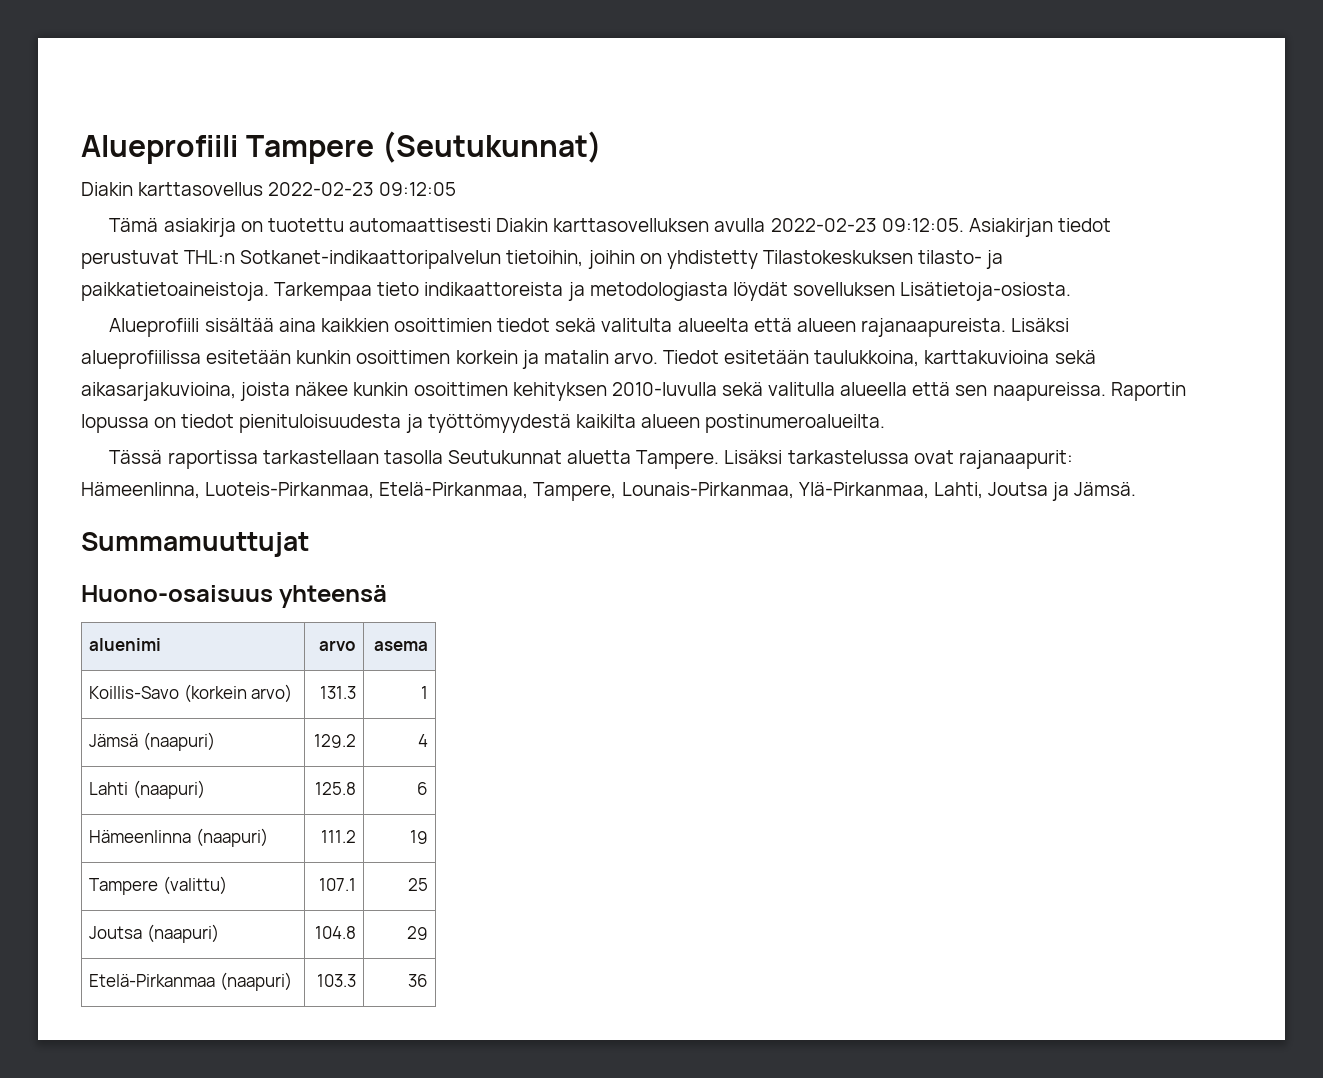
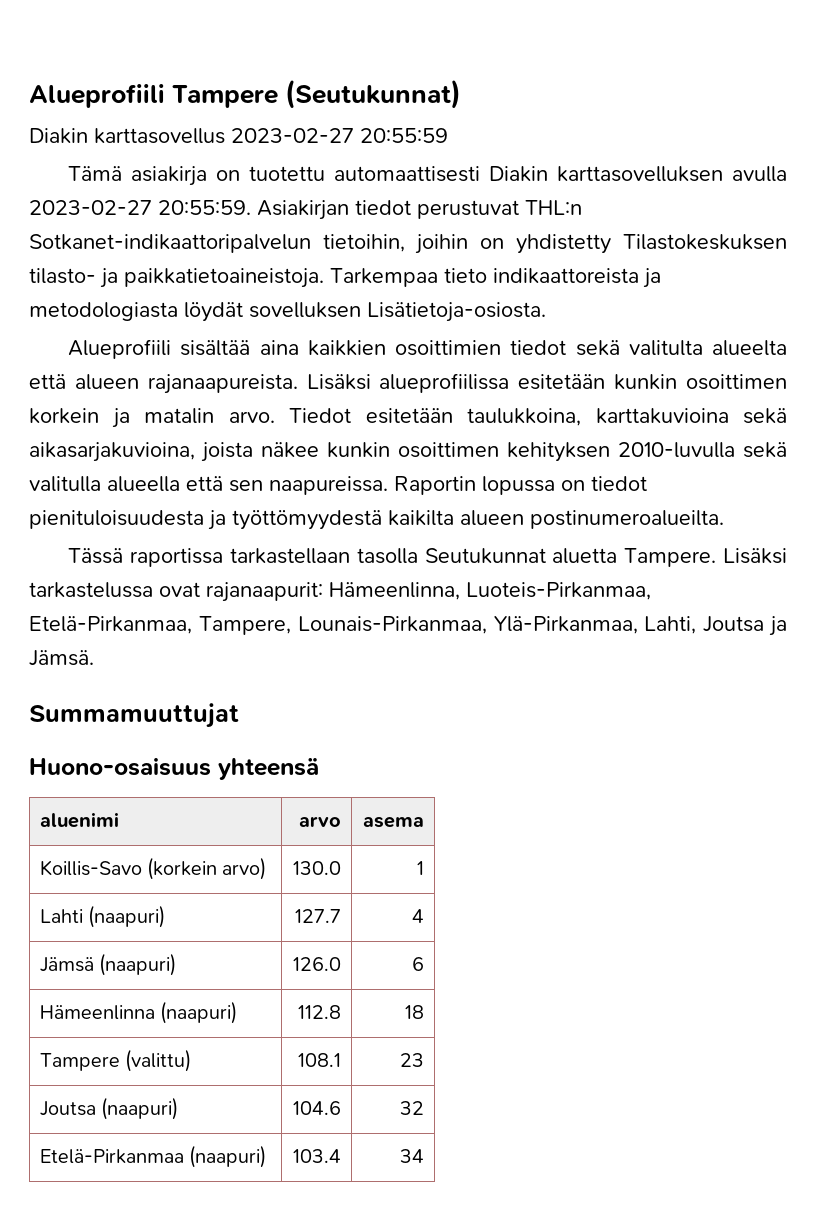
[268,182,457,196] 2022-02-23 09:12:05 -> [231,128,448,143] 2023-02-27 20:55:59
[770,218,964,232] 2022-02-23 09:12:05. -> [29,200,251,215] 2023-02-27 20:55:59.
[319,686,356,699] 131.3 -> [293,861,342,875] 130.0
[89,732,215,751] [313,734,356,748] [417,734,428,747] [89,780,205,799] [314,782,356,795] Jämsä (naapuri) | 129.2 | 4 // Lahti (naapuri) | 125.8 -> [39,905,166,928] [295,909,342,923] [412,909,425,923] [39,953,177,976] [293,957,342,971] Lahti (naapuri) | 127.7 | 4 // Jämsä (naapuri) | 126.0
[320,830,356,843] [409,830,428,844] 111.2 | 19 -> [298,1005,342,1019] [405,1005,425,1019] 112.8 | 18
[318,878,356,891] [407,878,428,891] 107.1 | 25 -> [298,1053,342,1067] [400,1053,425,1067] 108.1 | 23
[314,926,356,939] [406,926,428,940] 104.8 | 29 -> [293,1101,342,1115] [400,1101,425,1115] 104.6 | 32
[316,974,356,987] [407,974,428,987] 103.3 | 36 -> [293,1149,342,1163] [400,1149,425,1163] 103.4 | 34

